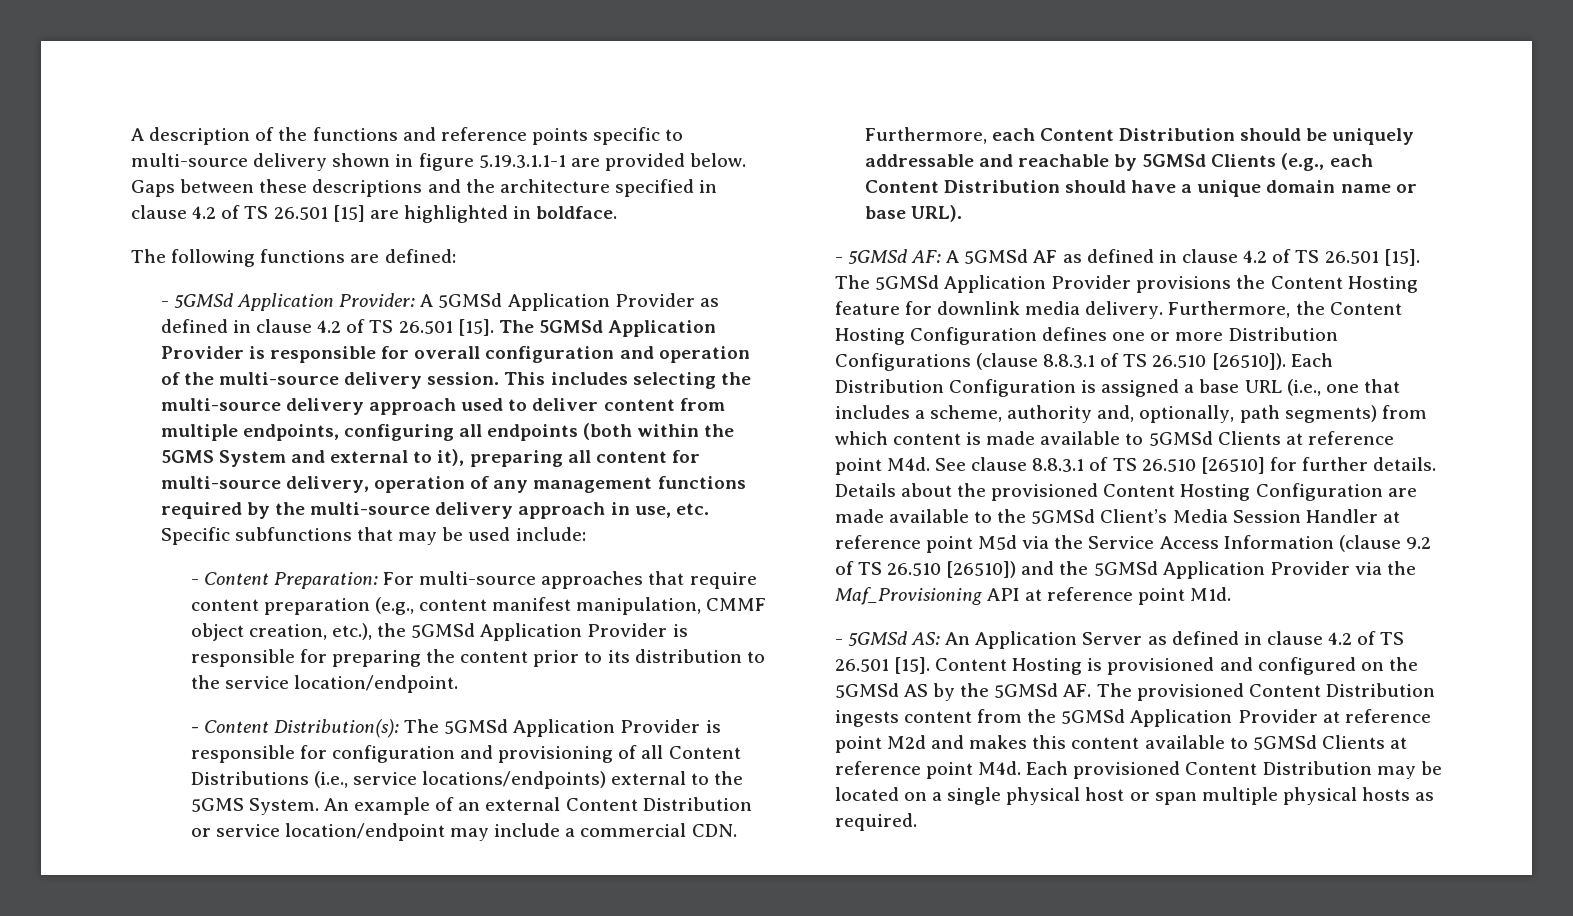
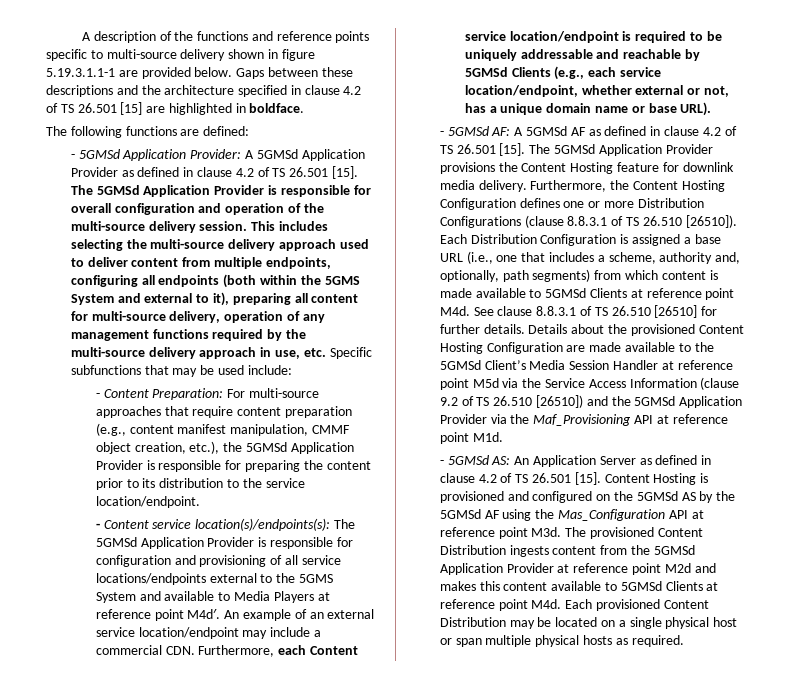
[273,719,399,738] Distribution(s): -> [152,518,331,531] service location(s)/endpoints(s):
[668,746,741,759] [190,771,744,789] [190,798,319,815] Content Distributions (i.e., service locations/endpoints) external to the 5GMS System. -> [301,555,341,565] [95,573,333,585] [95,591,330,603] [95,609,221,621] service locations/endpoints external to the 5GMS System and available to Media Players at reference point M4d′.
[565,797,752,811] [190,828,211,837] Content Distribution or -> (375, 614) none
[1119,128,1302,141] Distribution should -> [464,31,703,43] service location/endpoint is required to
[864,180,1177,193] Content Distribution should have -> [619,67,661,77] [464,85,729,97] [464,103,486,113] service location/endpoint, whether external or not, has
[1063,684,1092,697] AF. -> [484,509,704,521] [439,527,562,539] AF using the Mas_Configuration API at reference point M3d.

